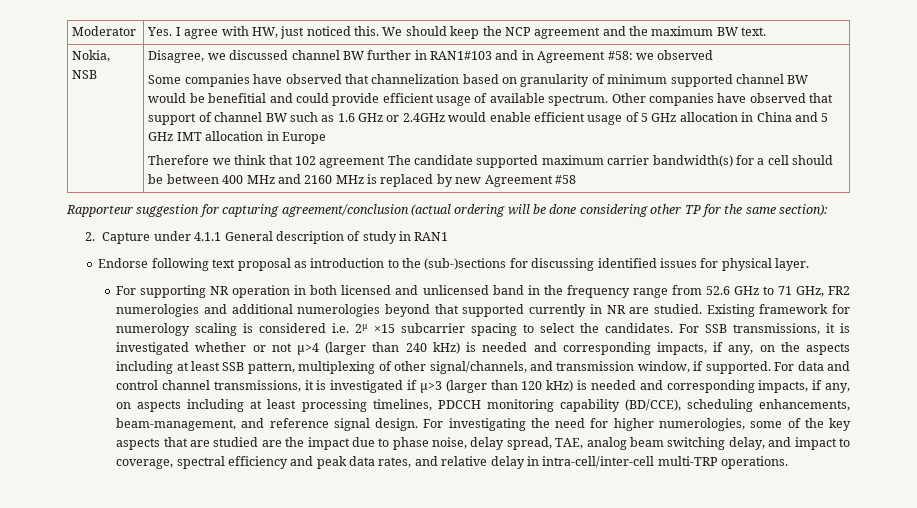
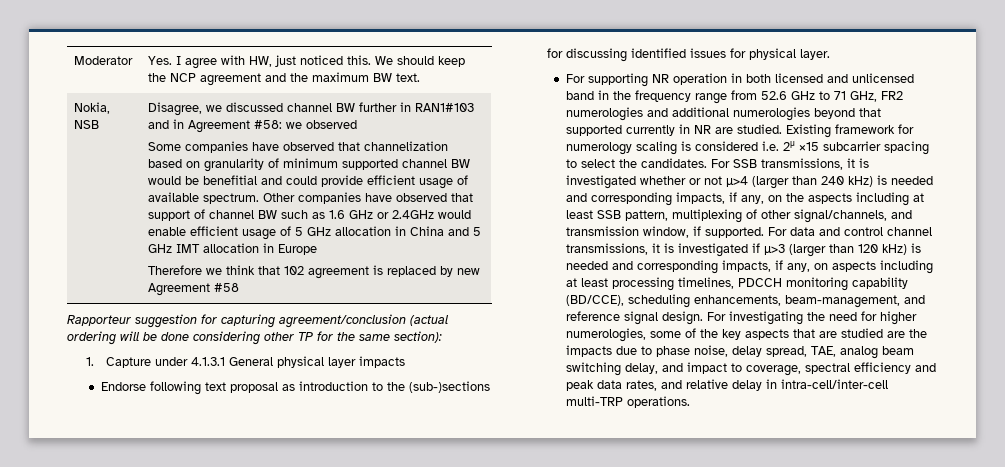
[387,155,833,168] [148,174,364,184] The candidate supported maximum carrier bandwidth(s) for a cell should be between 400 MHz and 2160 MHz -> (370, 272) none
[84,232,95,241] 2. -> [86,357,95,366] 1.
[194,231,449,244] 4.1.1 General description of study in RAN1 -> [190,356,405,368] 4.1.3.1 General physical layer impacts
[307,437,350,450] impact -> [566,345,613,357] impacts

